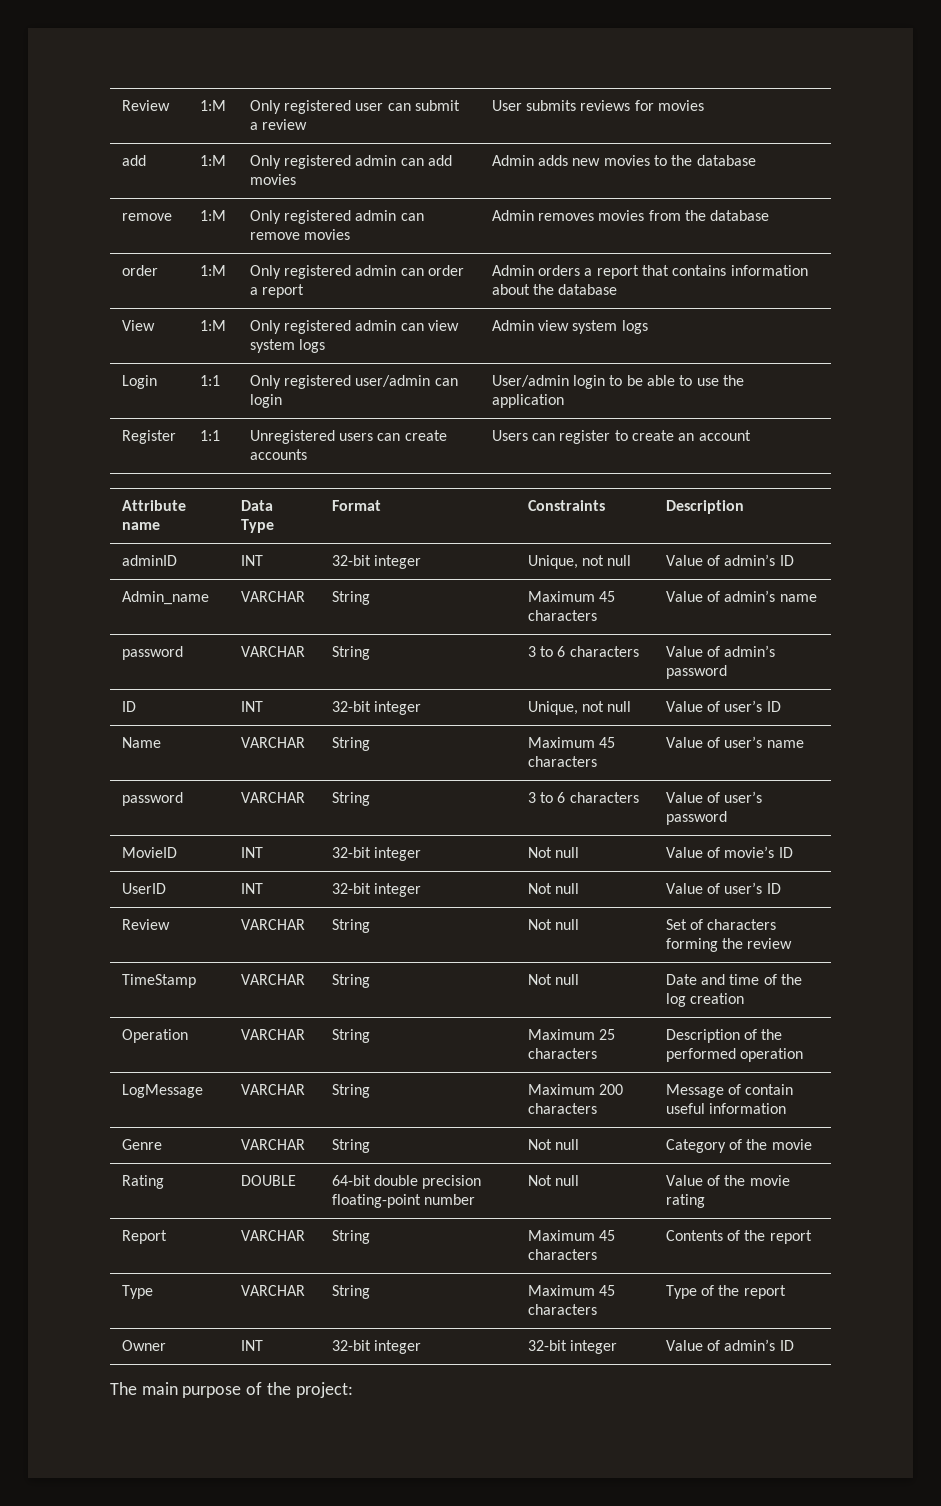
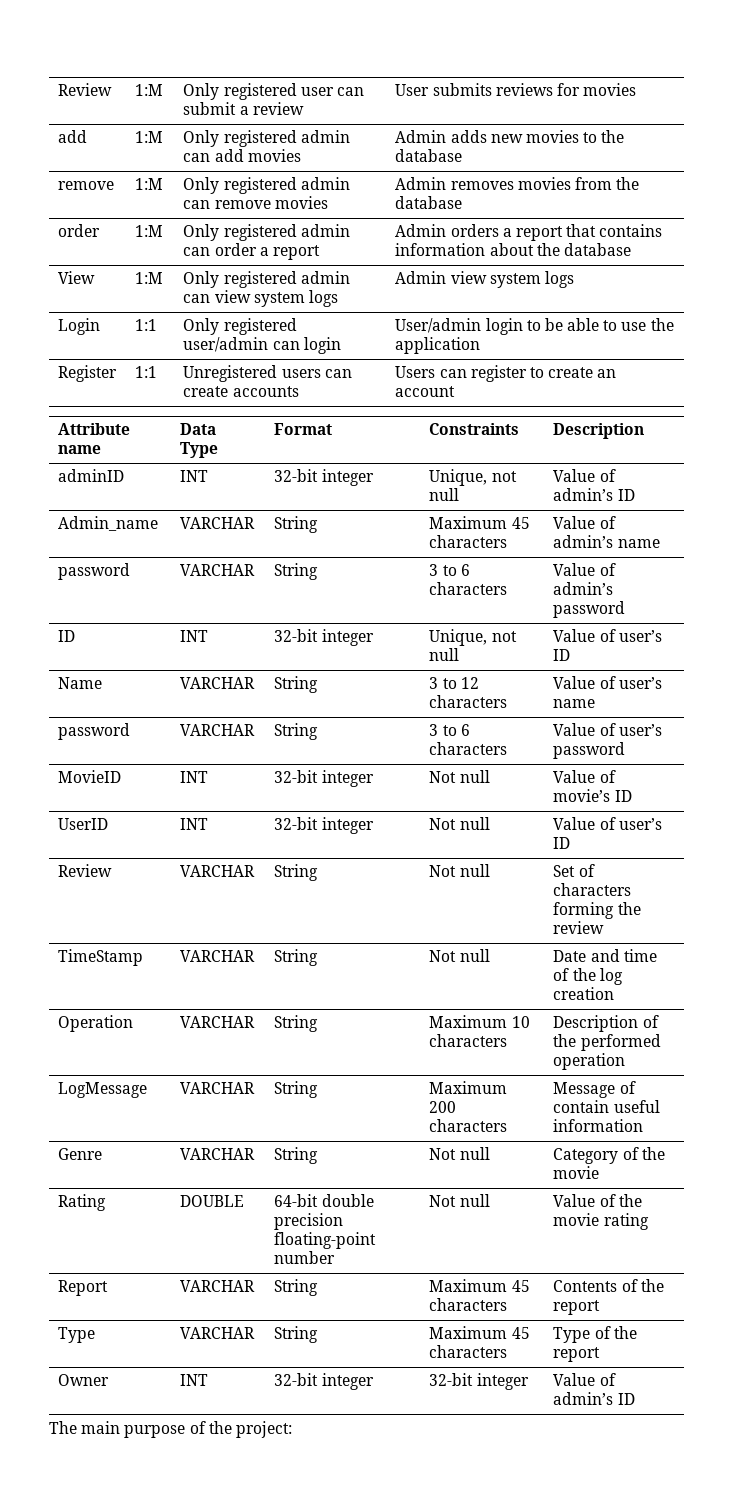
[527,737,616,748] Maximum 45 -> [429,677,479,689] 3 to 12
[599,1029,616,1040] 25 -> [511,1016,530,1028] 10

